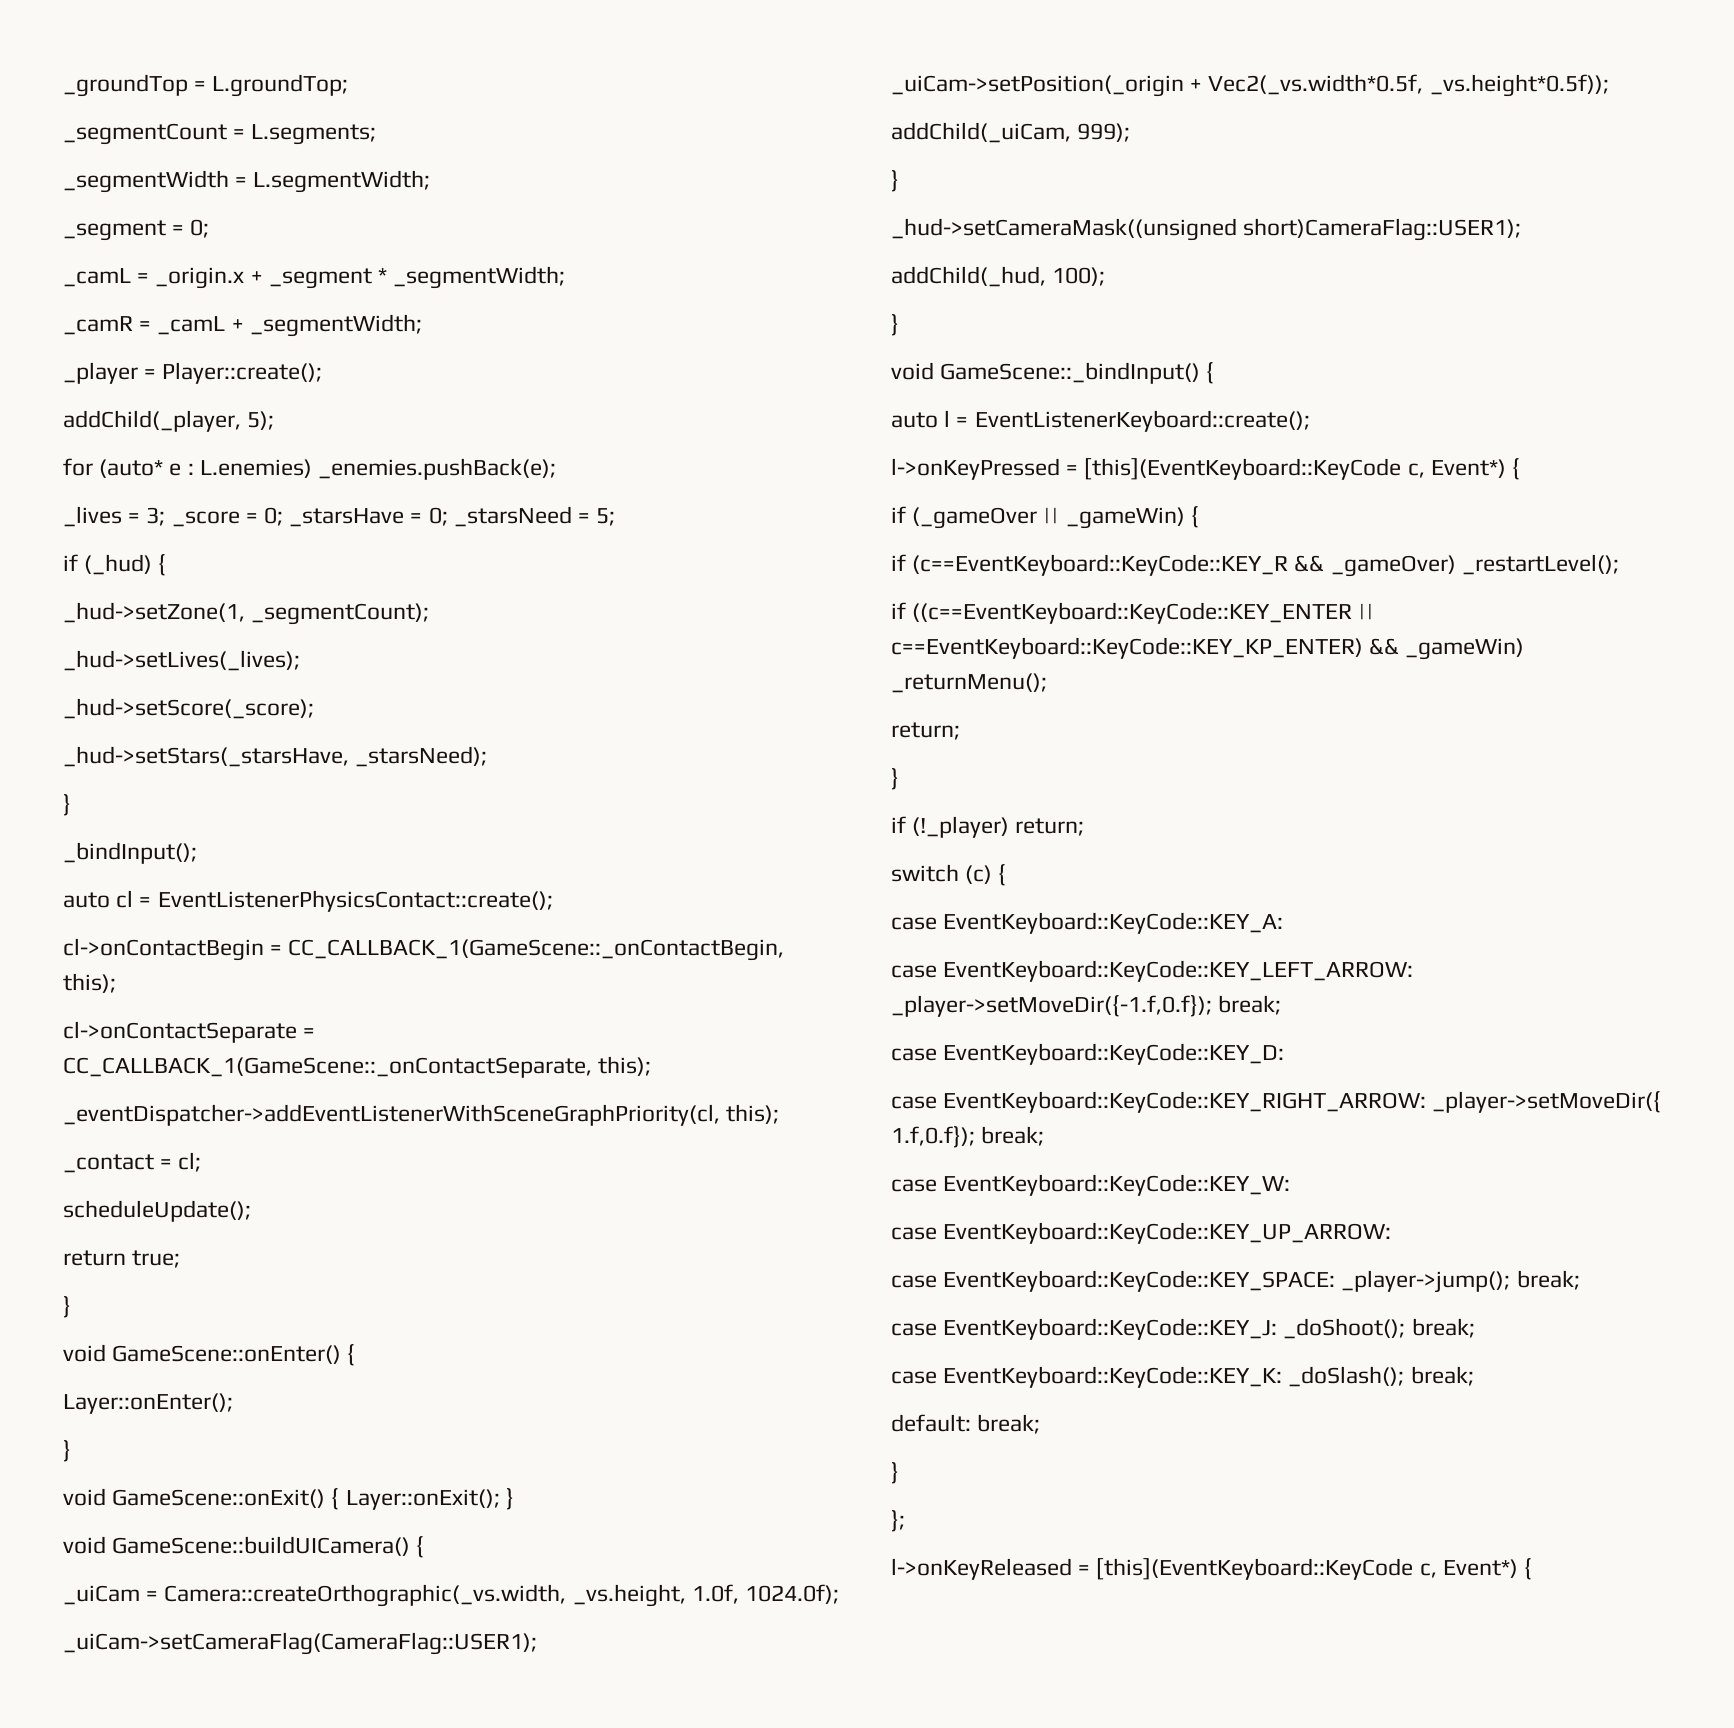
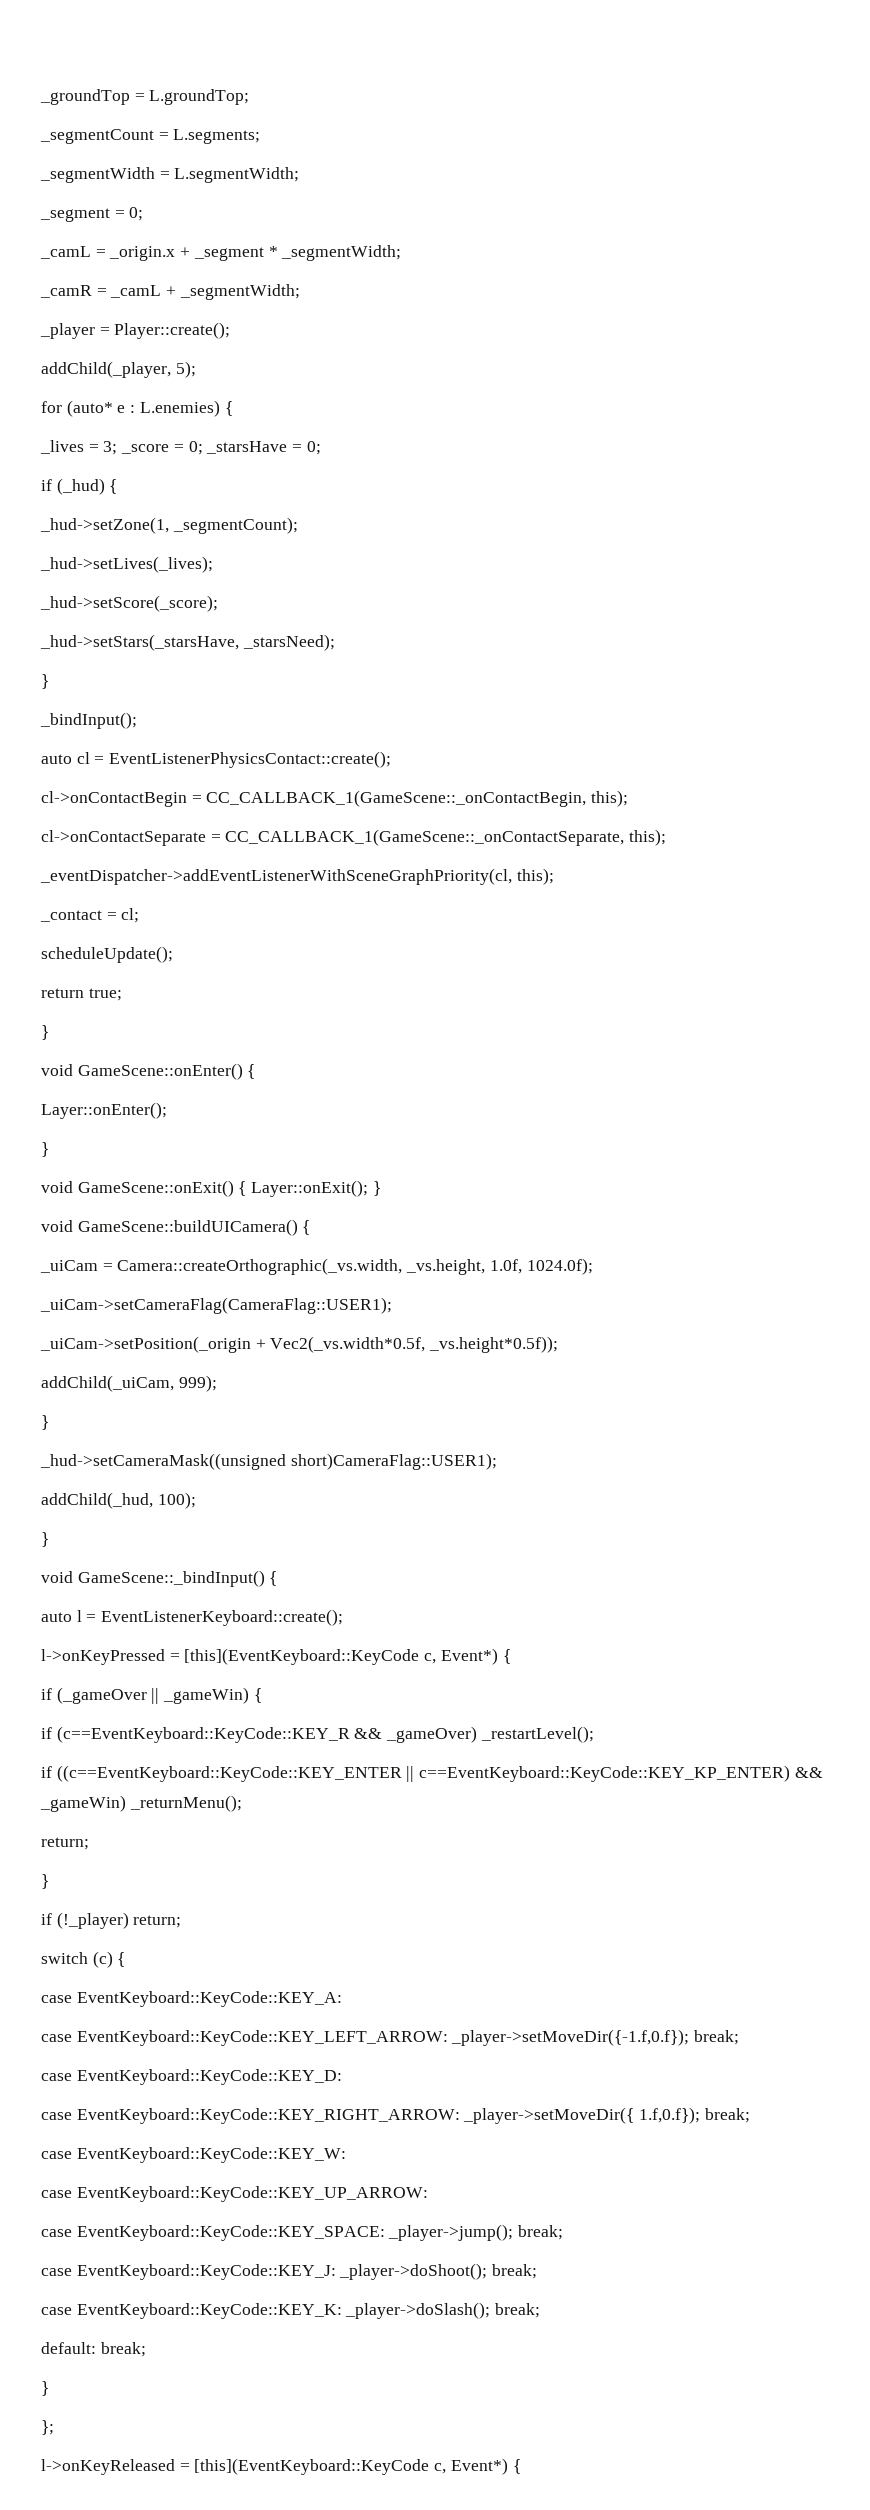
[318,458,557,480] _enemies.pushBack(e); -> [224,401,233,416] {
[453,506,616,527] _starsNeed = 5; -> (321, 448) none
[1283,1318,1406,1339] _doShoot(); -> [339,2263,488,2280] _player->doShoot();
[1288,1366,1405,1387] _doSlash(); -> [345,2302,491,2319] _player->doSlash();

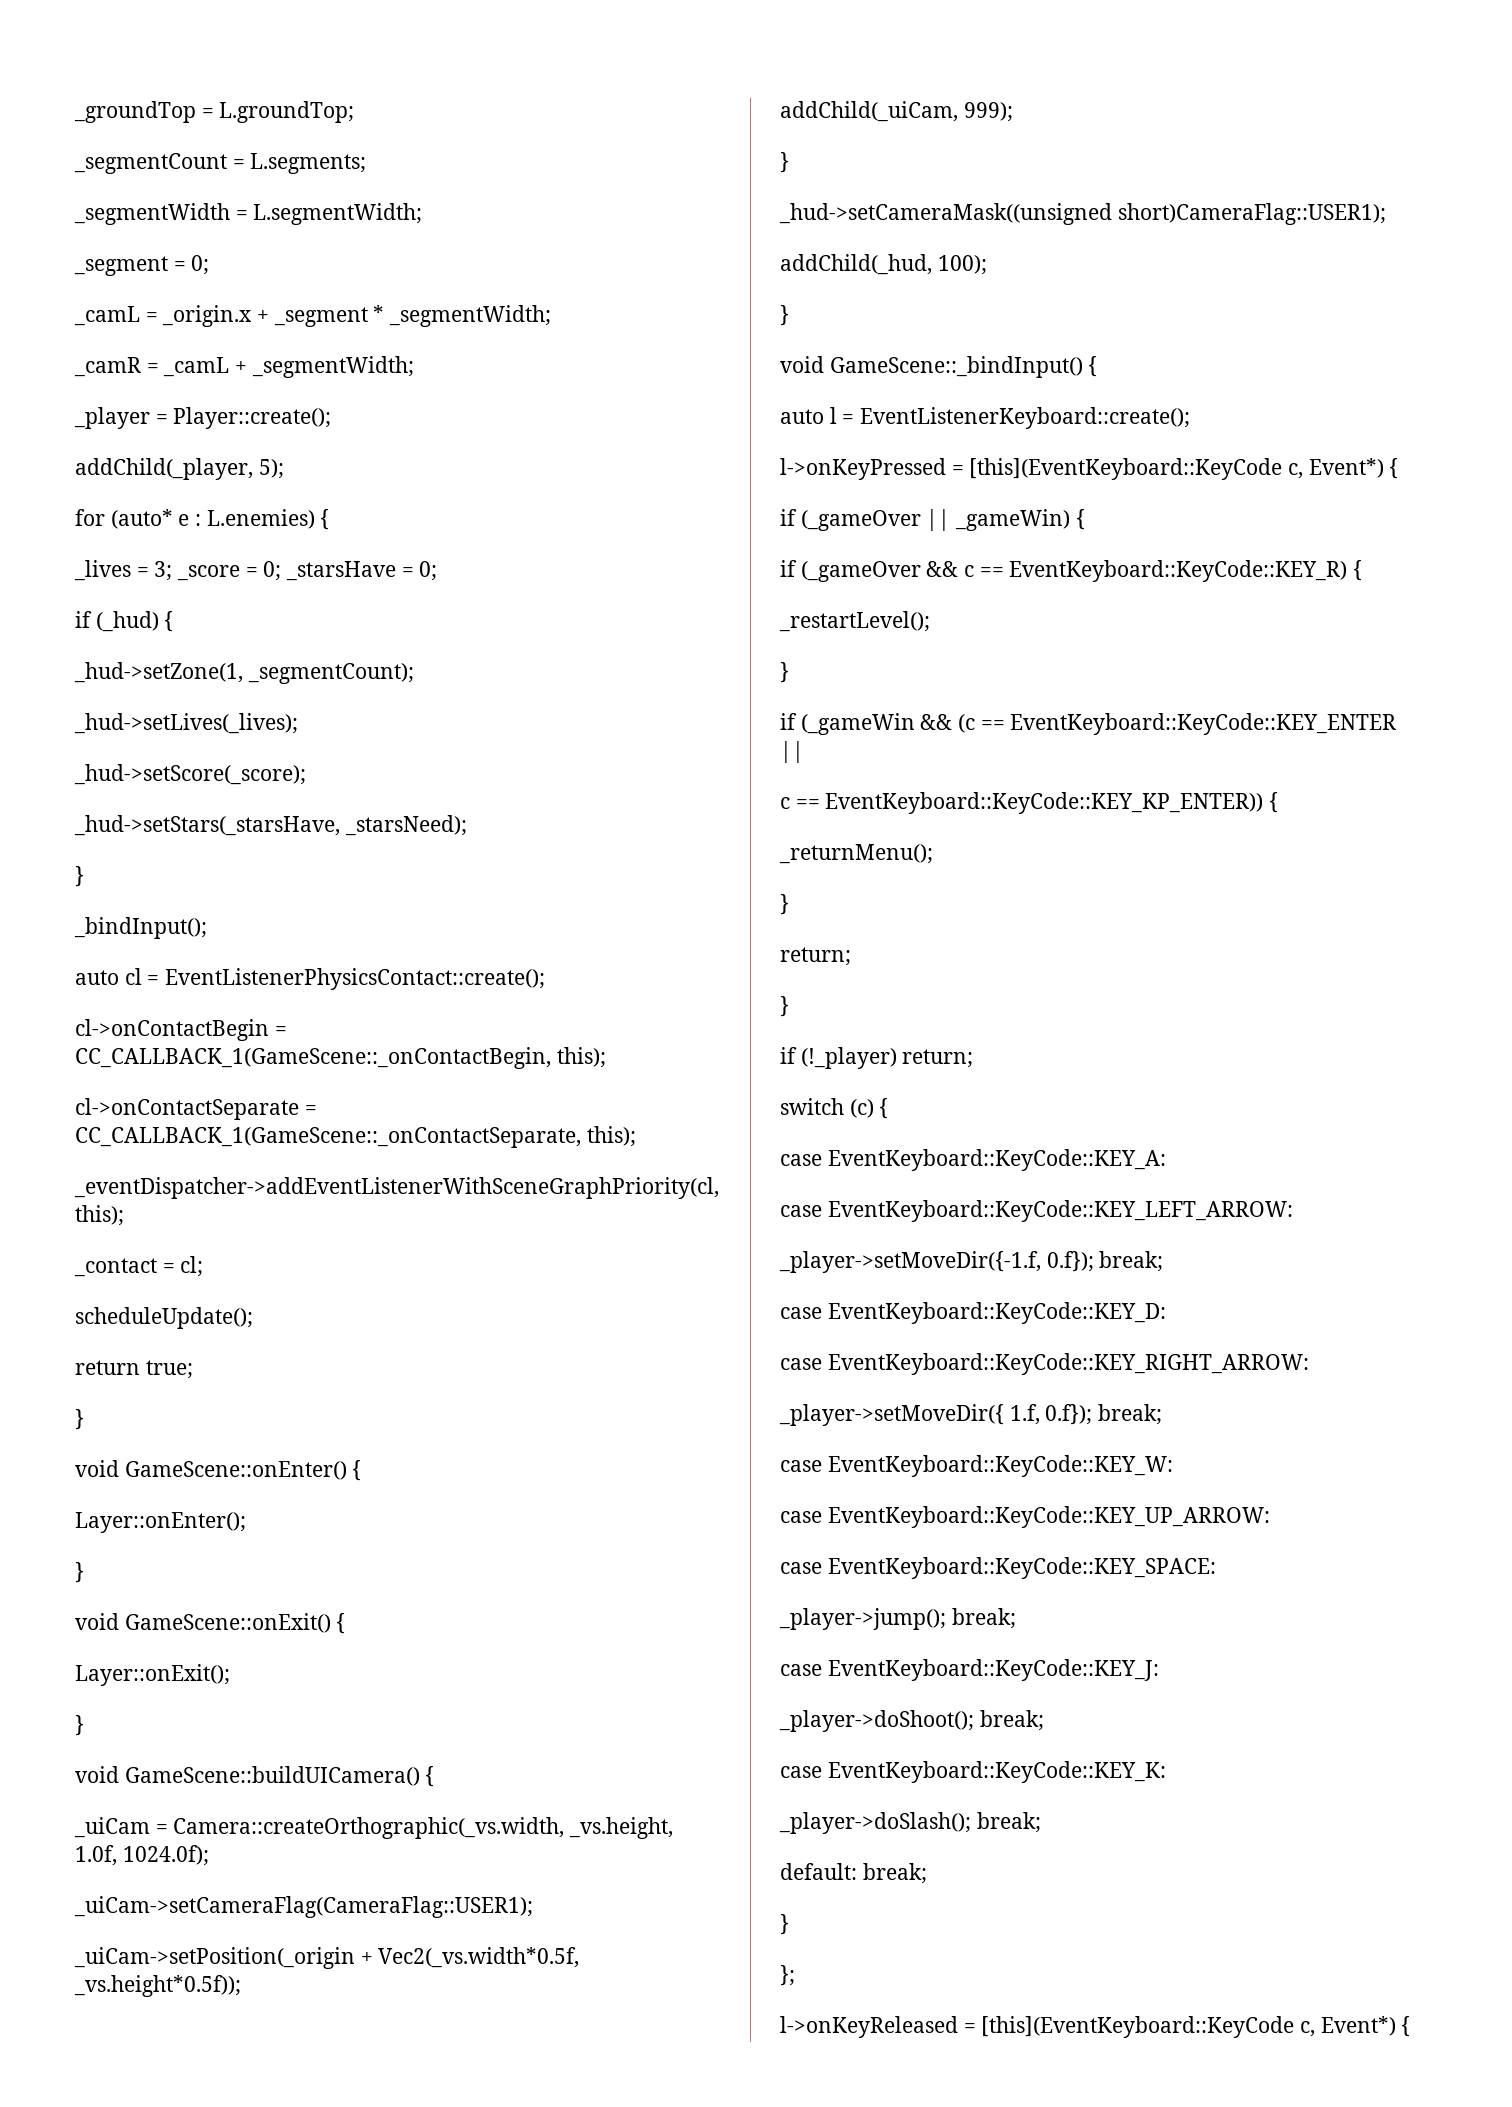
(247, 1188) none -> (346, 1623) //
(369, 1188) none -> (230, 1675) //
[56,1726,478,1743] (c==EventKeyboard::KeyCode::KEY_R && _gameOver) -> [800,560,1363,582] (_gameOver && c == EventKeyboard::KeyCode::KEY_R) { //
[41,1765,823,1782] [40,1795,126,1812] // if ((c==EventKeyboard::KeyCode::KEY_ENTER || c==EventKeyboard::KeyCode::KEY_KP_ENTER) && _gameWin) -> [780,662,789,683] [780,713,1397,735] [780,741,804,763] [780,792,1279,814] // } // if (_gameWin && (c == EventKeyboard::KeyCode::KEY_ENTER || // c == EventKeyboard::KeyCode::KEY_KP_ENTER)) { //
(242, 1803) none -> [780,894,789,915] // }
[451,2029,690,2046] _player->setMoveDir({-1.f,0.f}); -> [779,1251,1094,1273] // _player->setMoveDir({-1.f, 0.f});
[463,2107,701,2124] _player->setMoveDir({ 1.f,0.f}); -> [779,1404,1093,1426] // _player->setMoveDir({ 1.f, 0.f});
(385, 2233) none -> (1216, 1568) //
(336, 2272) none -> (1159, 1670) //
(342, 2311) none -> (1166, 1772) //

